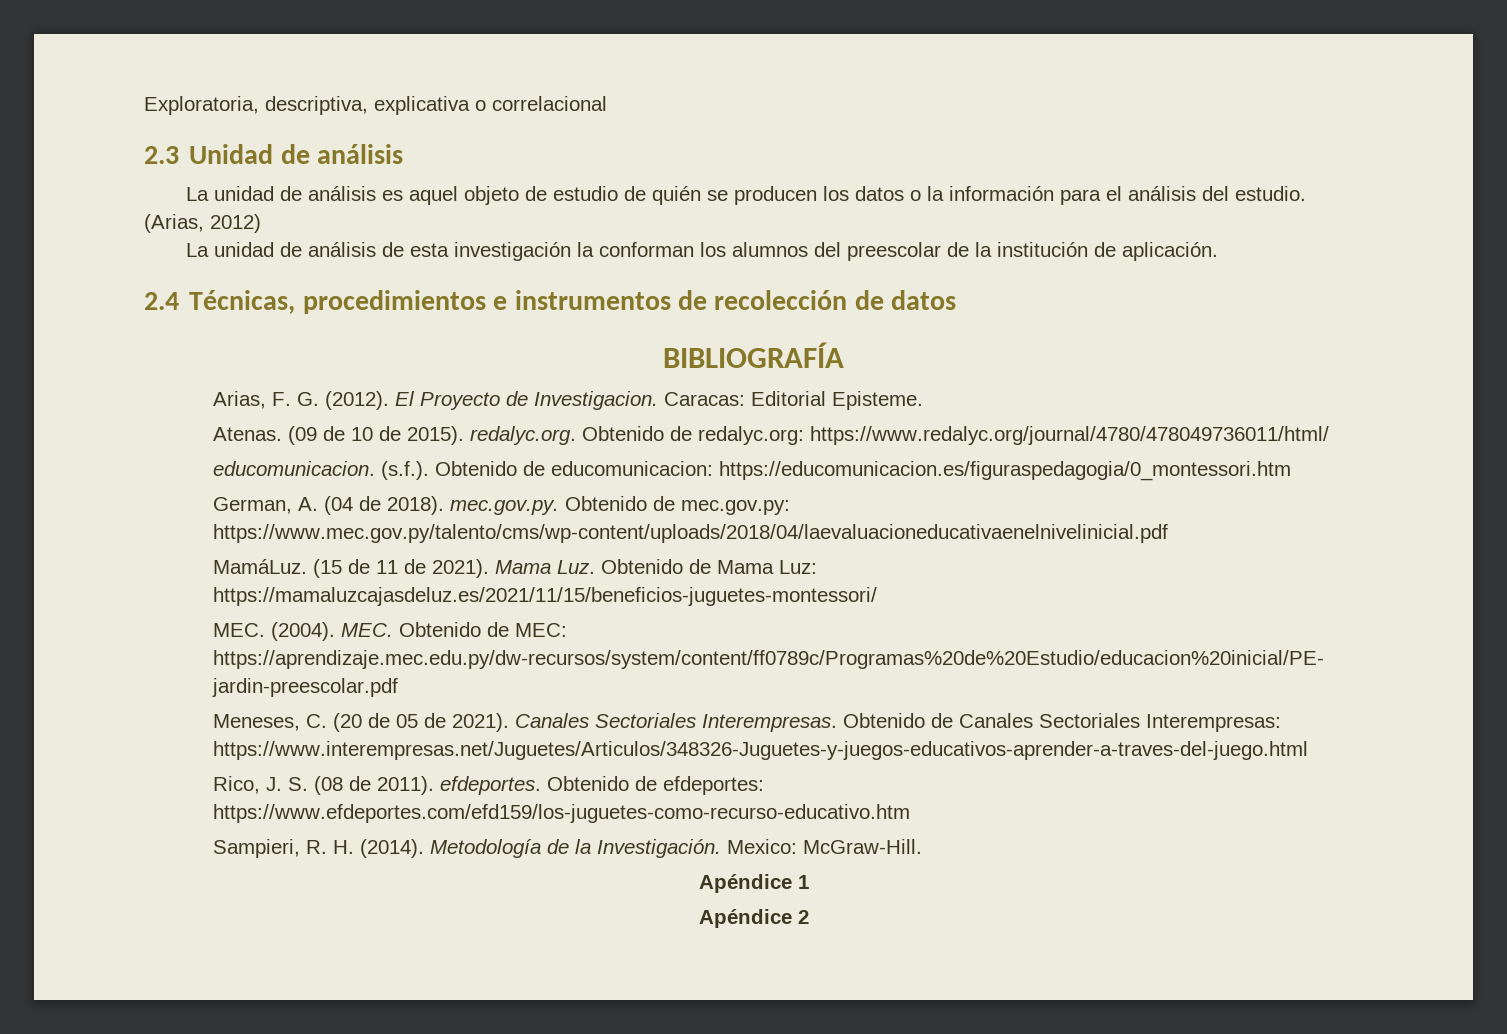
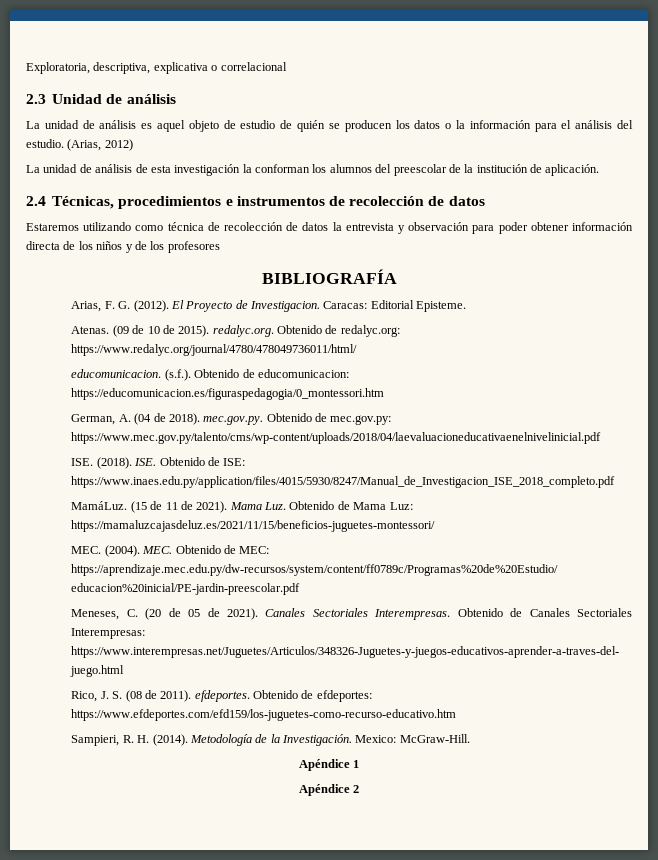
(957, 300) none -> [26,222,633,234] [26,241,220,253] // Estaremos utilizando como técnica de recolección de datos la entrevista y observación para poder obtener información directa de los niños y de los profesores
(1168, 533) none -> [71,457,246,469] [71,476,616,488] // ISE. (2018). ISE. Obtenido de ISE: https://www.inaes.edu.py/application/files/4015/5930/8247/Manual_de_Investigacion_ISE_2018_completo.pdf

